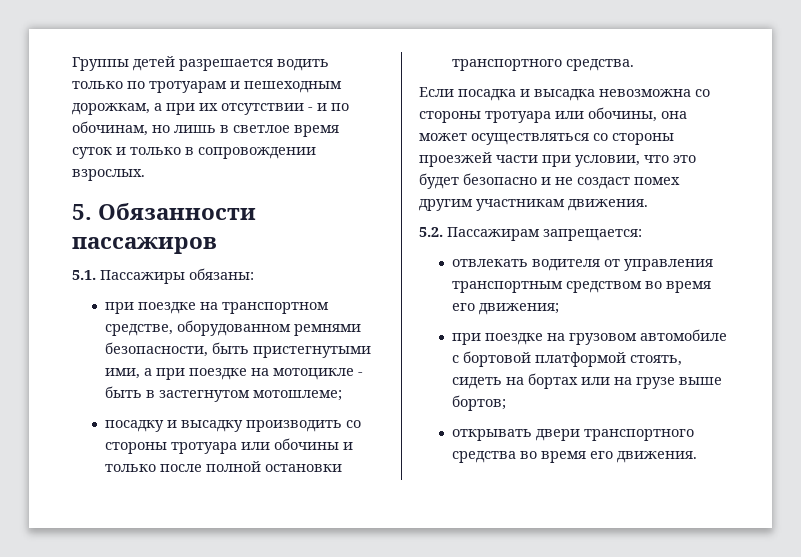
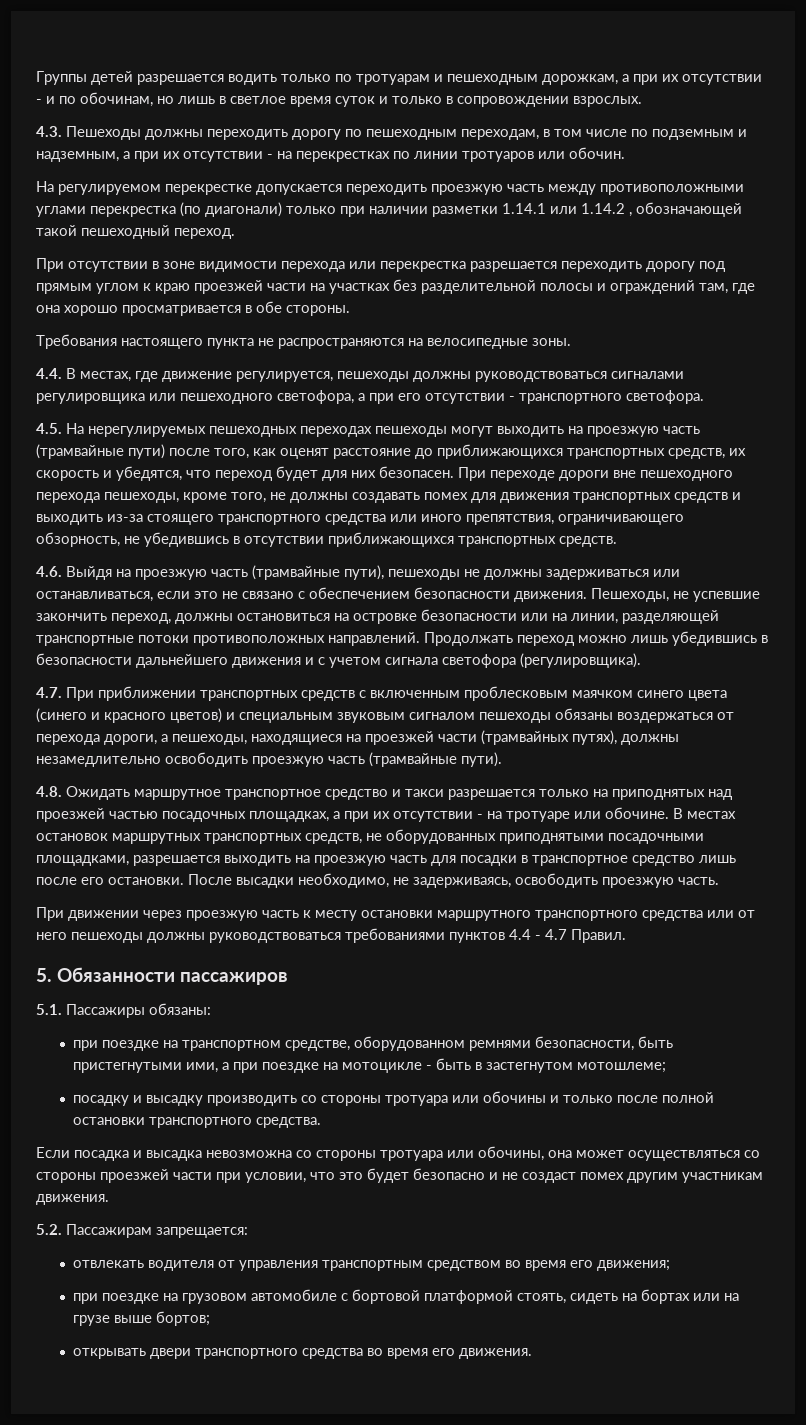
(145, 175) none -> [36,126,747,140] [36,147,625,162] [36,181,744,195] [36,202,742,217] [36,225,235,239] [36,258,725,272] [36,279,755,294] [36,301,350,316] [36,334,571,349] [36,368,684,382] [36,390,704,404] [36,423,700,437] [36,444,746,459] [36,466,733,481] [36,492,741,503] [36,514,684,525] [36,532,617,547] [36,565,680,580] [36,587,760,602] [36,609,719,624] [36,631,768,646] [36,653,641,668] [36,686,727,701] [36,708,734,723] [36,730,679,745] [36,752,502,767] [36,786,732,800] [36,807,736,822] [36,829,704,844] [36,855,736,866] [36,873,719,888] [36,907,755,921] [36,928,626,943] // 4.3. Пешеходы должны переходить дорогу по пешеходным переходам, в том числе по подземным и надземным, а при их отсутствии - на перекрестках по линии тротуаров или обочин. // На регулируемом перекрестке допускается переходить проезжую часть между противоположными углами перекрестка (по диагонали) только при наличии разметки 1.14.1 или 1.14.2 , обозначающей такой пешеходный переход. // При отсутствии в зоне видимости перехода или перекрестка разрешается переходить дорогу под прямым углом к краю проезжей части на участках без разделительной полосы и ограждений там, где она хорошо просматривается в обе стороны. // Требования настоящего пункта не распространяются на велосипедные зоны. // 4.4. В местах, где движение регулируется, пешеходы должны руководствоваться сигналами регулировщика или пешеходного светофора, а при его отсутствии - транспортного светофора. // 4.5. На нерегулируемых пешеходных переходах пешеходы могут выходить на проезжую часть (трамвайные пути) после того, как оценят расстояние до приближающихся транспортных средств, их скорость и убедятся, что переход будет для них безопасен. При переходе дороги вне пешеходного перехода пешеходы, кроме того, не должны создавать помех для движения транспортных средств и выходить из-за стоящего транспортного средства или иного препятствия, ограничивающего обзорность, не убедившись в отсутствии приближающихся транспортных средств. // 4.6. Выйдя на проезжую часть (трамвайные пути), пешеходы не должны задерживаться или останавливаться, если это не связано с обеспечением безопасности движения. Пешеходы, не успевшие закончить переход, должны остановиться на островке безопасности или на линии, разделяющей транспортные потоки противоположных направлений. Продолжать переход можно лишь убедившись в безопасности дальнейшего движения и с учетом сигнала светофора (регулировщика). // 4.7. При приближении транспортных средств с включенным проблесковым маячком синего цвета (синего и красного цветов) и специальным звуковым сигналом пешеходы обязаны воздержаться от перехода дороги, а пешеходы, находящиеся на проезжей части (трамвайных путях), должны незамедлительно освободить проезжую часть (трамвайные пути). // 4.8. Ожидать маршрутное транспортное средство и такси разрешается только на приподнятых над проезжей частью посадочных площадках, а при их отсутствии - на тротуаре или обочине. В местах остановок маршрутных транспортных средств, не оборудованных приподнятыми посадочными площадками, разрешается выходить на проезжую часть для посадки в транспортное средство лишь после его остановки. После высадки необходимо, не задерживаясь, освободить проезжую часть. // При движении через проезжую часть к месту остановки маршрутного транспортного средства или от него пешеходы должны руководствоваться требованиями пунктов 4.4 - 4.7 Правил.

